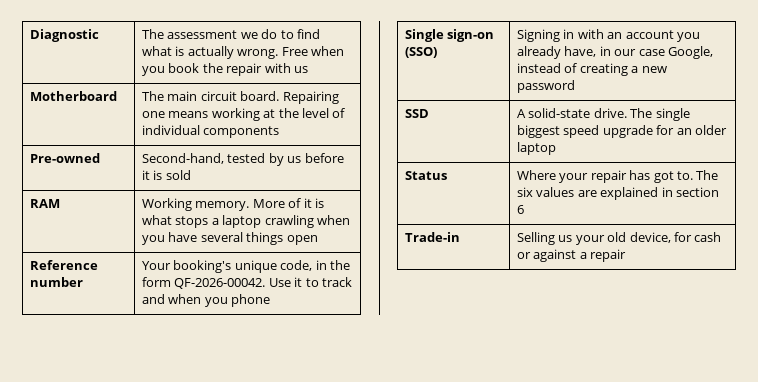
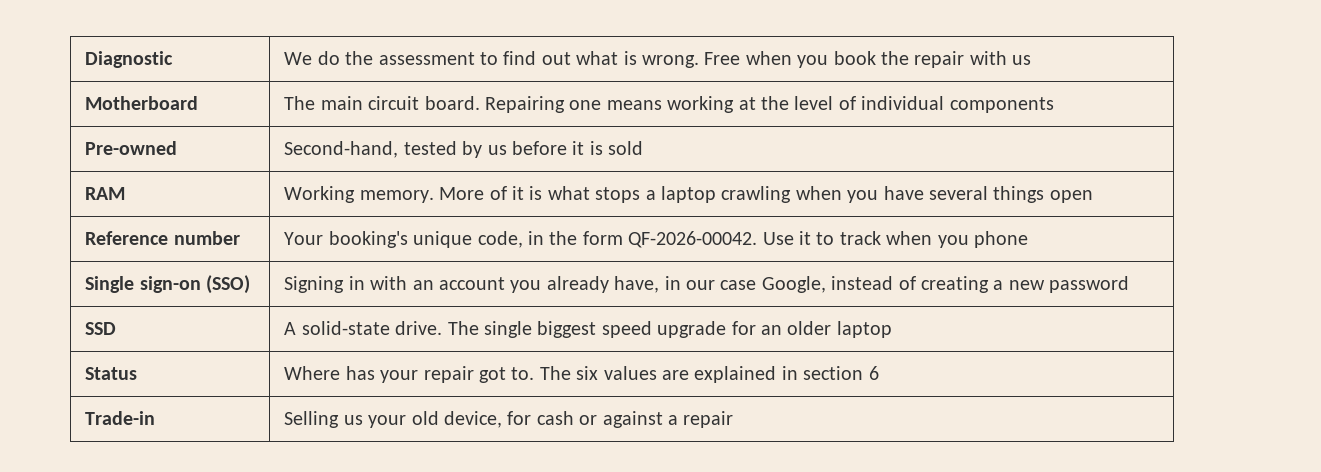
[142,29,278,39] The assessment we do -> [284,51,475,65] We do the assessment
(320, 34) none -> [541,52,571,65] out
[187,46,234,59] actually -> (637, 58) none
[142,294,166,304] and -> (881, 238) none
(557, 175) none -> [345,366,375,380] has
[629,170,651,180] has -> (474, 374) none

